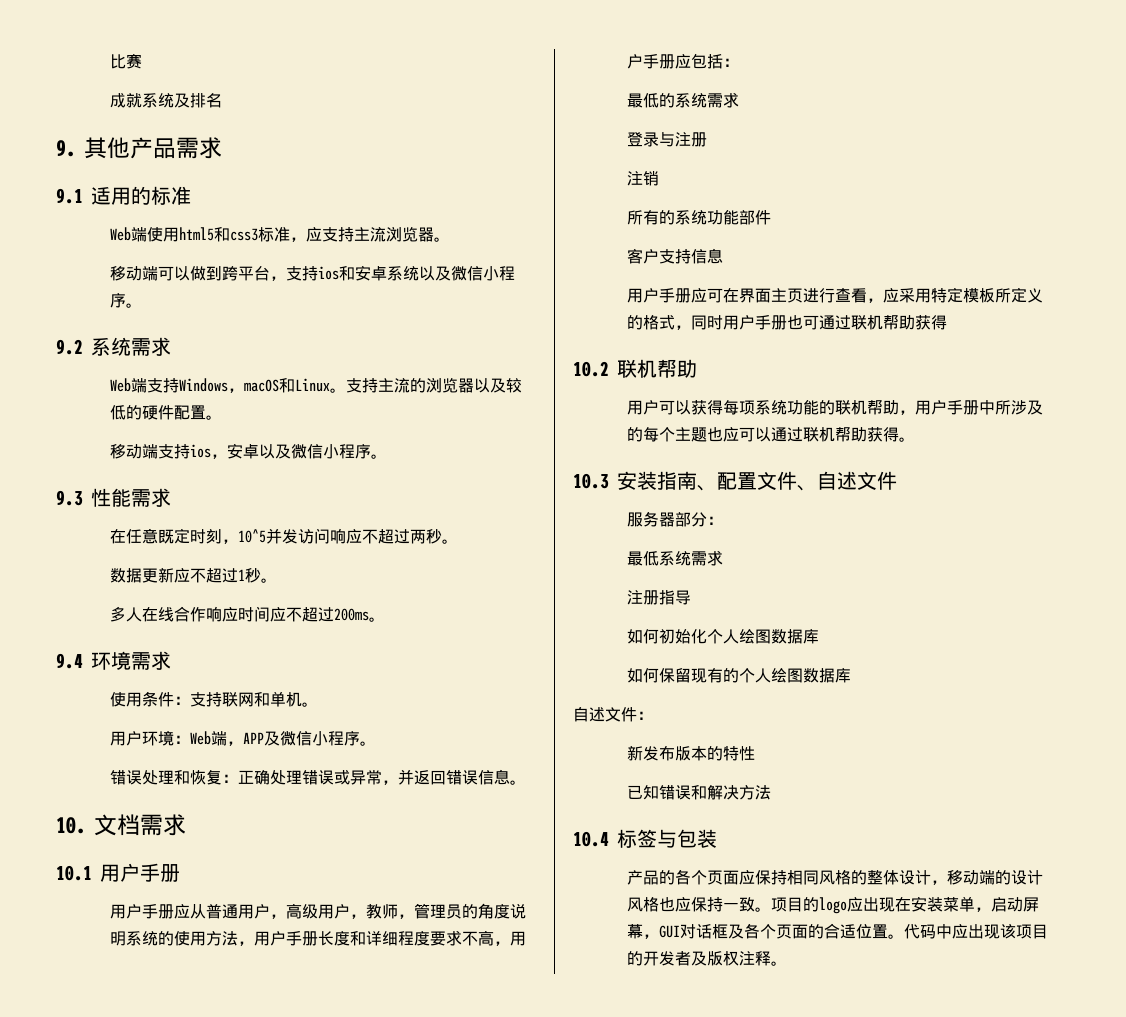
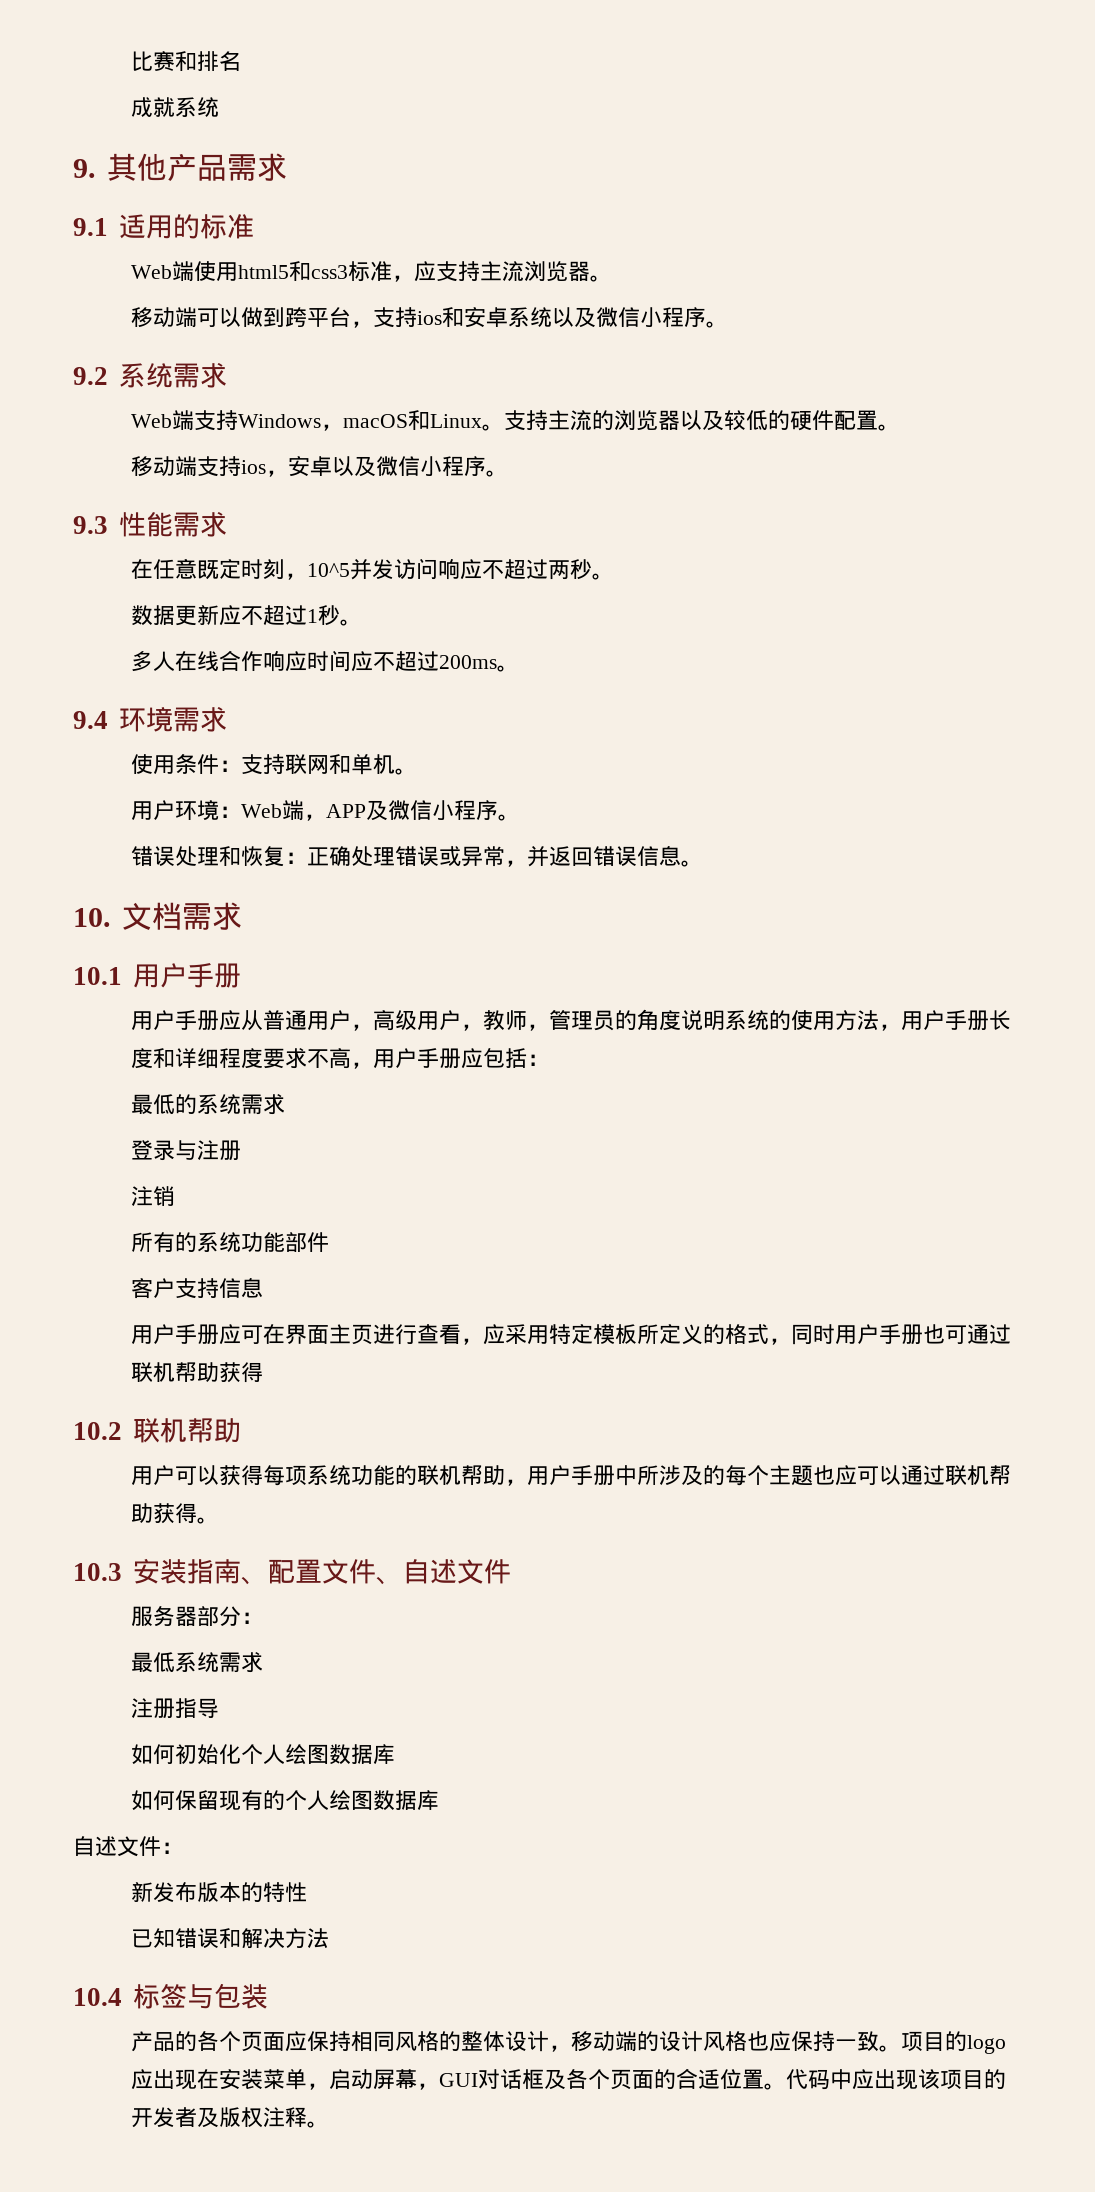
(142, 61) none -> [174,51,241,71] 和排名
[173,93,222,108] 及排名 -> (219, 107) none

